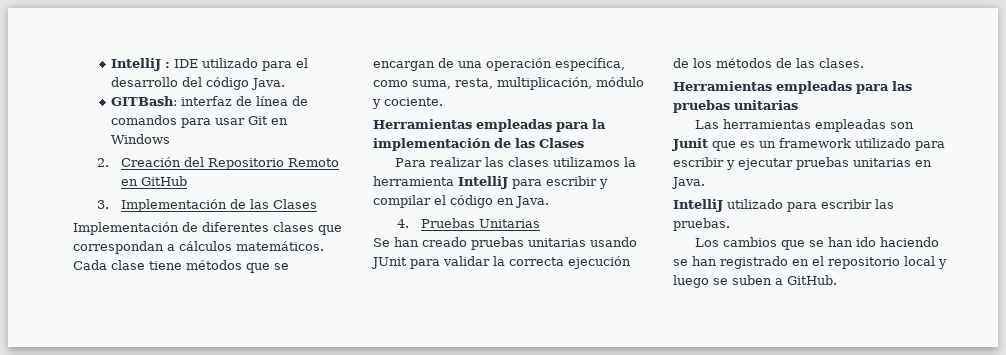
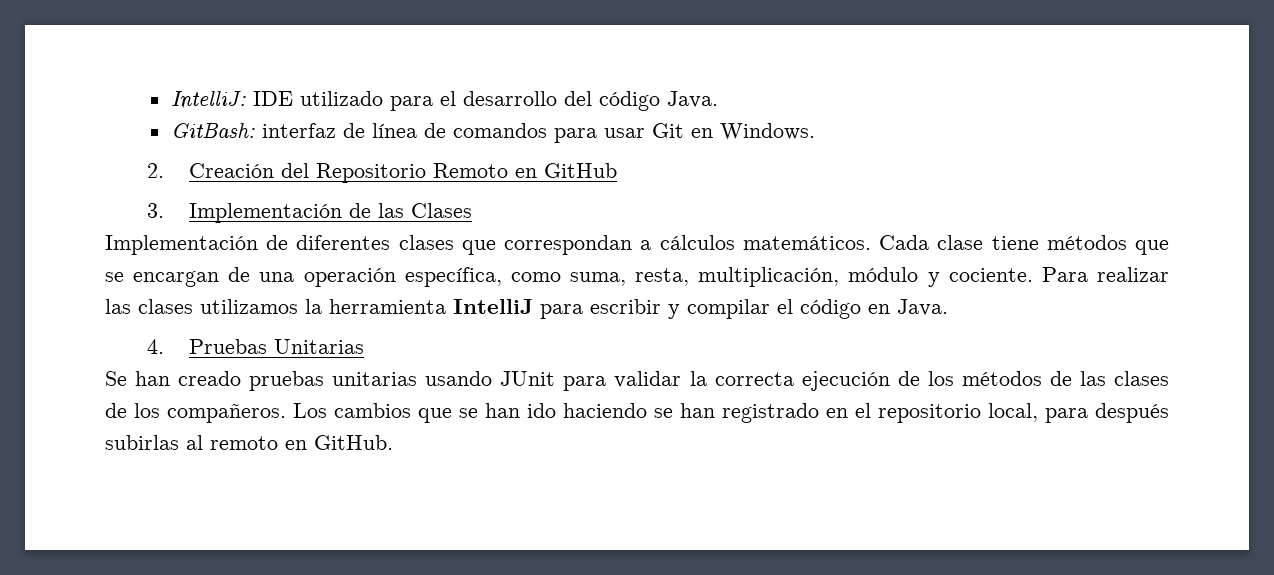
[110,58,170,71] IntelliJ : -> [170,91,246,109] IntelliJ:
[110,96,177,106] GITBash: -> [170,123,255,139] GitBash:
[110,134,170,144] Windows -> [719,123,815,140] Windows.
[373,119,606,132] [373,138,584,151] // Herramientas empleadas para la implementación de las Clases // -> (1033, 275) none
[819,58,864,68] [673,81,912,94] [673,100,798,113] [695,119,915,132] [672,138,945,151] [673,157,932,170] [671,177,705,189] [673,199,894,212] [673,218,730,231] clases. // Herramientas empleadas para las pruebas unitarias // Las herramientas empleadas son Junit que es un framework utilizado para escribir y ejecutar pruebas unitarias en Java. // IntelliJ utilizado para escribir las pruebas. // -> [1113,371,1169,386] [105,403,286,423] clases de los compañeros.
[904,256,947,269] [673,275,783,288] local y luego se suben a -> [988,403,1169,423] [105,435,307,450] local, para después subirlas al remoto en

